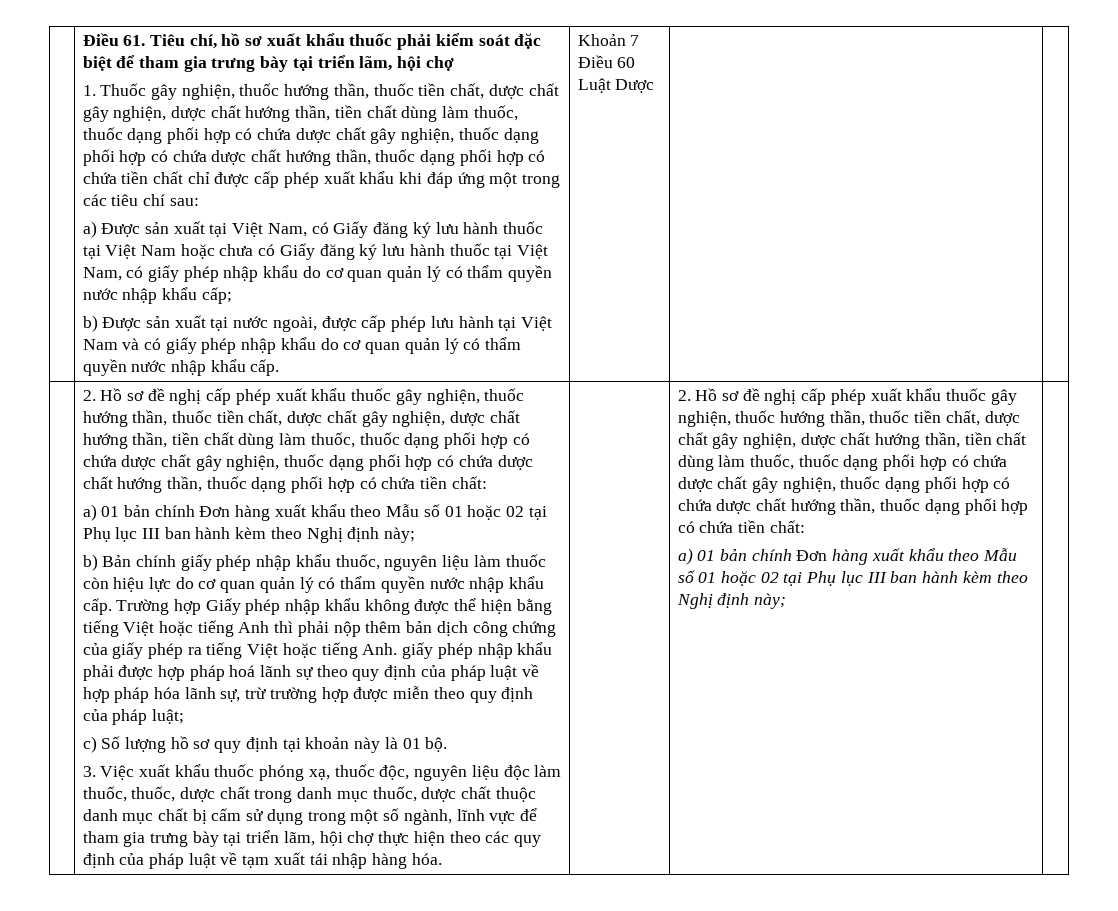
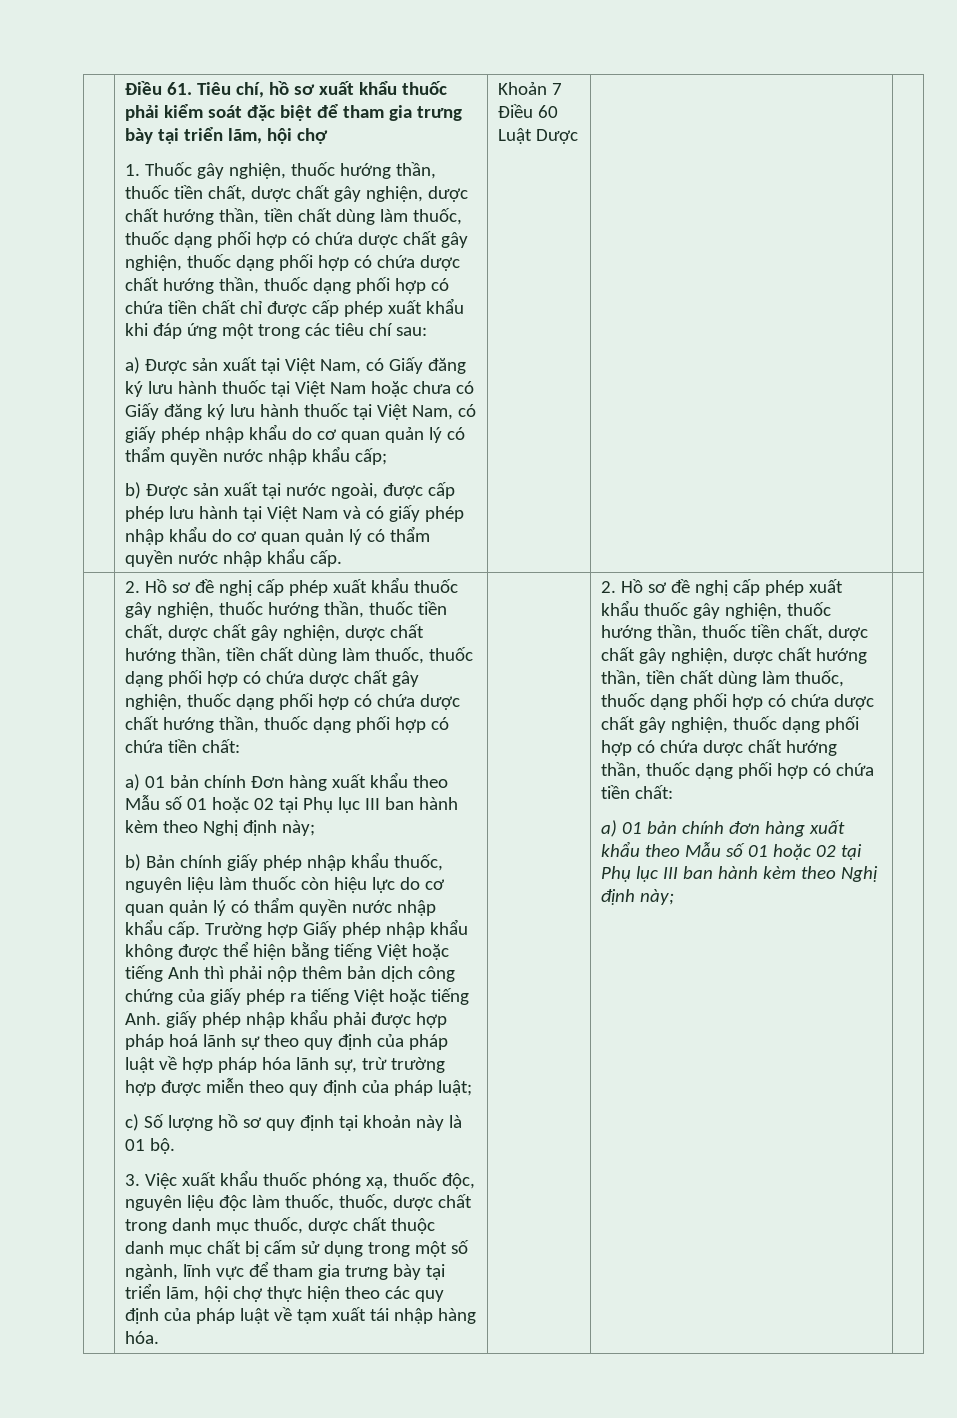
[796,550,828,561] Đơn -> [729,821,761,834] đơn

